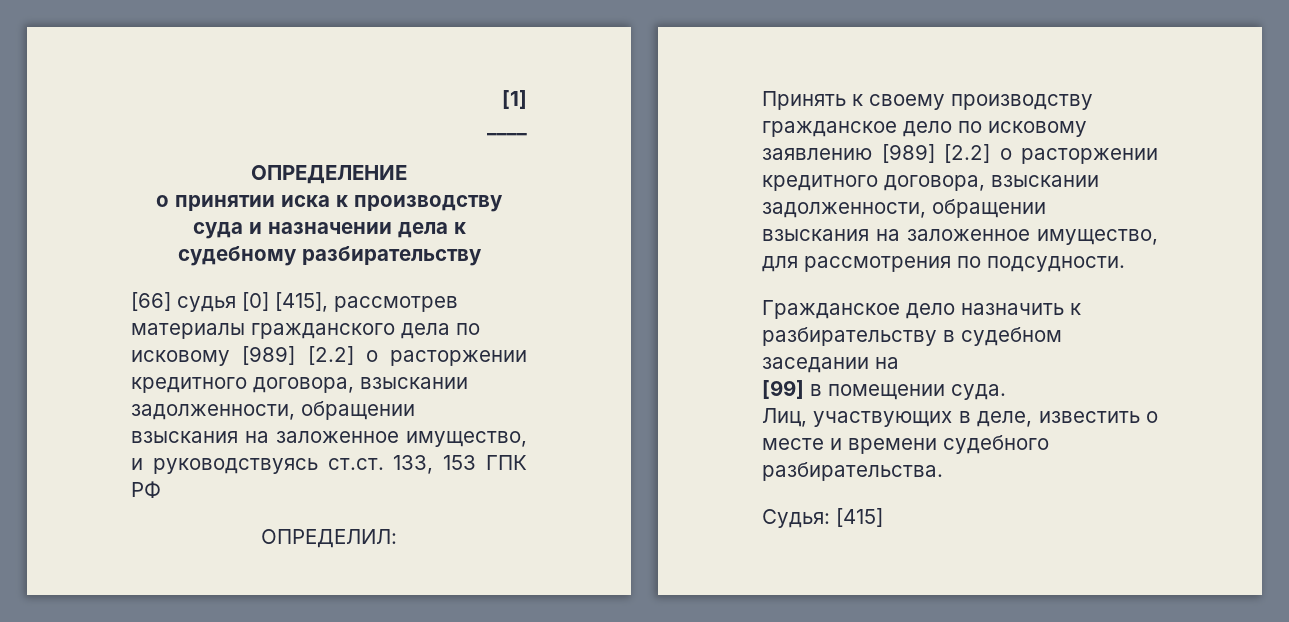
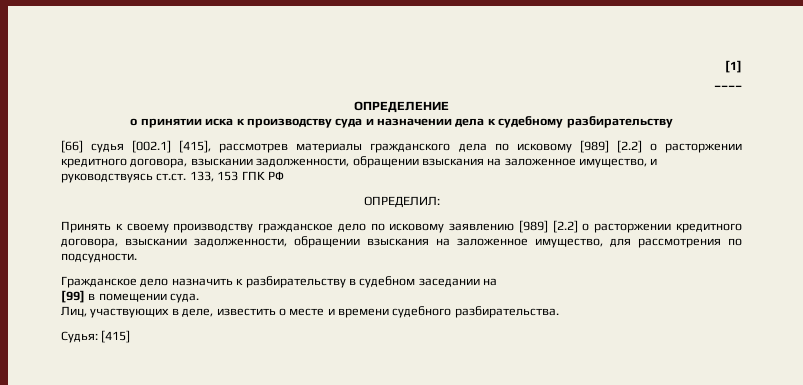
[242,292,269,311] [0] -> [132,140,172,153] [002.1]

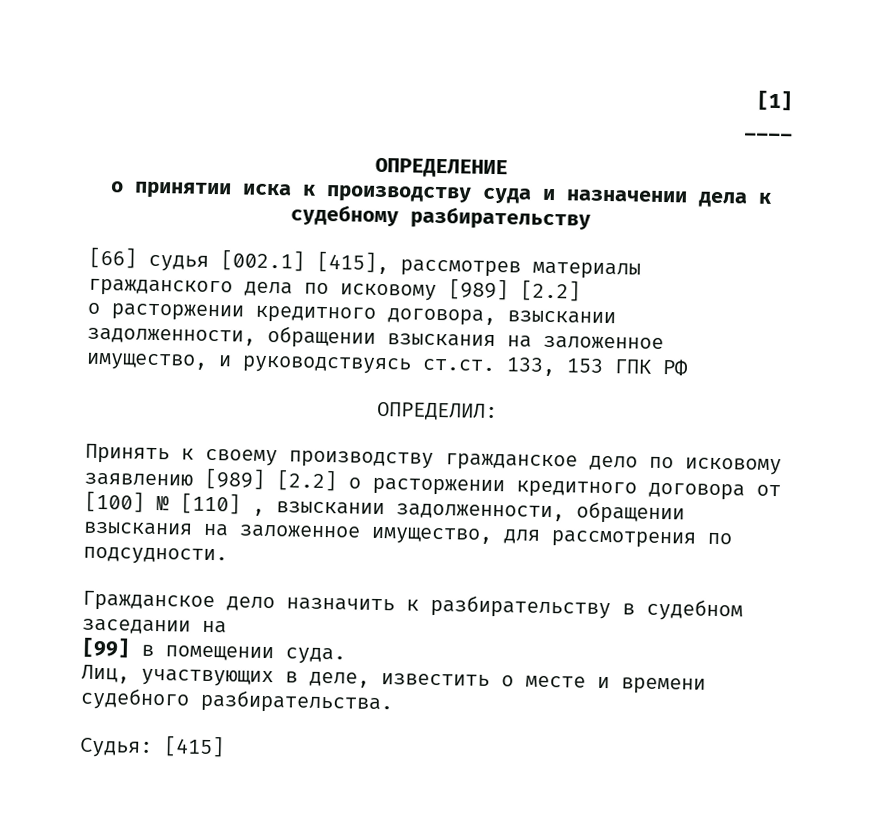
(642, 146) none -> (581, 290) //
[61,238,118,248] договора, -> [648,482,781,501] [84,490,265,516] договора от [100] № [110] ,

